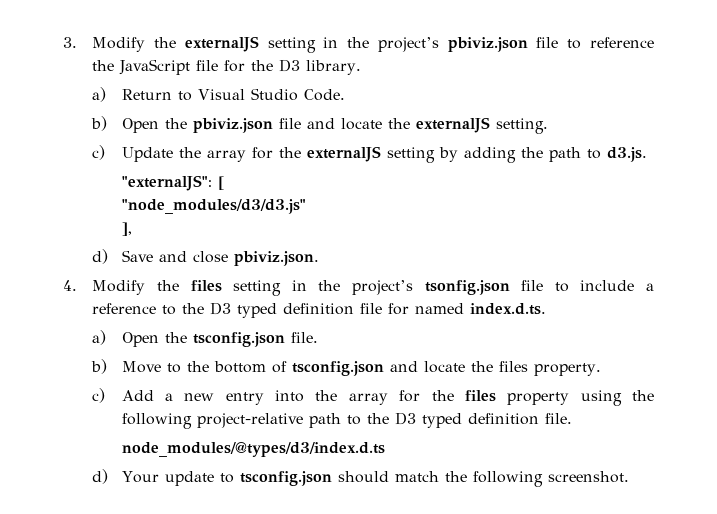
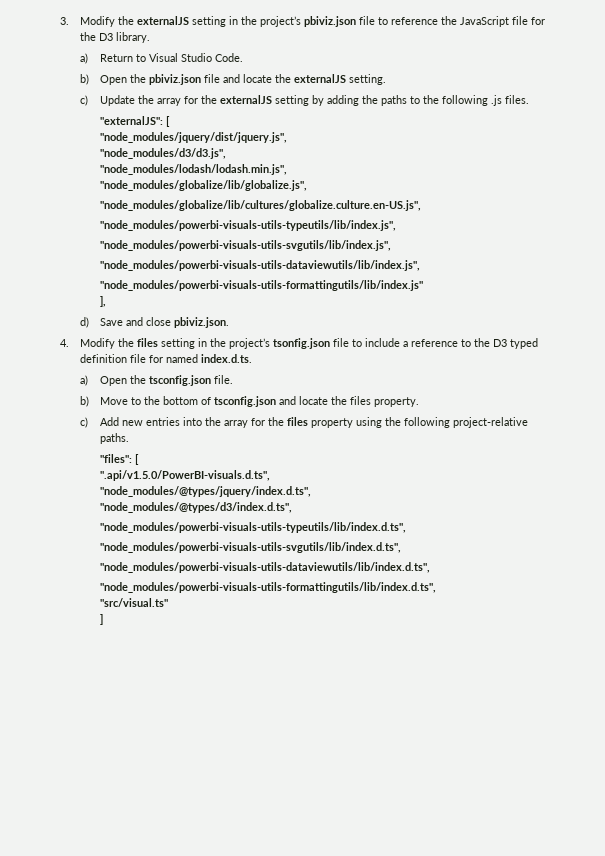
[548,147,647,162] [121,175,224,191] [121,199,306,214] path to d3.js. // "externalJS": [ // "node_modules/d3/d3.js" -> [381,95,530,106] [100,116,171,127] [100,132,288,143] [100,148,227,159] [100,164,288,175] [100,180,308,191] [100,200,422,211] [100,220,397,231] [100,240,392,251] [100,260,421,271] [100,280,424,291] paths to the following .js files. // "externalJS": [ // "node_modules/jquery/dist/jquery.js", // "node_modules/d3/d3.js", // "node_modules/lodash/lodash.min.js", // "node_modules/globalize/lib/globalize.js", // "node_modules/globalize/lib/cultures/globalize.culture.en-US.js", // "node_modules/powerbi-visuals-utils-typeutils/lib/index.js", // "node_modules/powerbi-visuals-utils-svgutils/lib/index.js", // "node_modules/powerbi-visuals-utils-dataviewutils/lib/index.js", // "node_modules/powerbi-visuals-utils-formattingutils/lib/index.js"
[164,392,264,405] a new entry -> [122,417,181,426] new entries
[308,412,572,428] [121,442,385,457] [92,469,629,487] path to the D3 typed definition file. // node_modules/@types/d3/index.d.ts // d) Your update to tsconfig.json should match the following screenshot. -> [100,433,130,444] [100,454,140,465] [100,470,271,481] [100,486,312,497] [100,502,293,513] [100,522,407,533] [100,542,402,553] [100,562,431,573] [100,582,437,593] [100,598,169,607] [100,614,104,625] paths. // "files": [ // ".api/v1.5.0/PowerBI-visuals.d.ts", // "node_modules/@types/jquery/index.d.ts", // "node_modules/@types/d3/index.d.ts", // "node_modules/powerbi-visuals-utils-typeutils/lib/index.d.ts", // "node_modules/powerbi-visuals-utils-svgutils/lib/index.d.ts", // "node_modules/powerbi-visuals-utils-dataviewutils/lib/index.d.ts", // "node_modules/powerbi-visuals-utils-formattingutils/lib/index.d.ts", // "src/visual.ts" // ]

